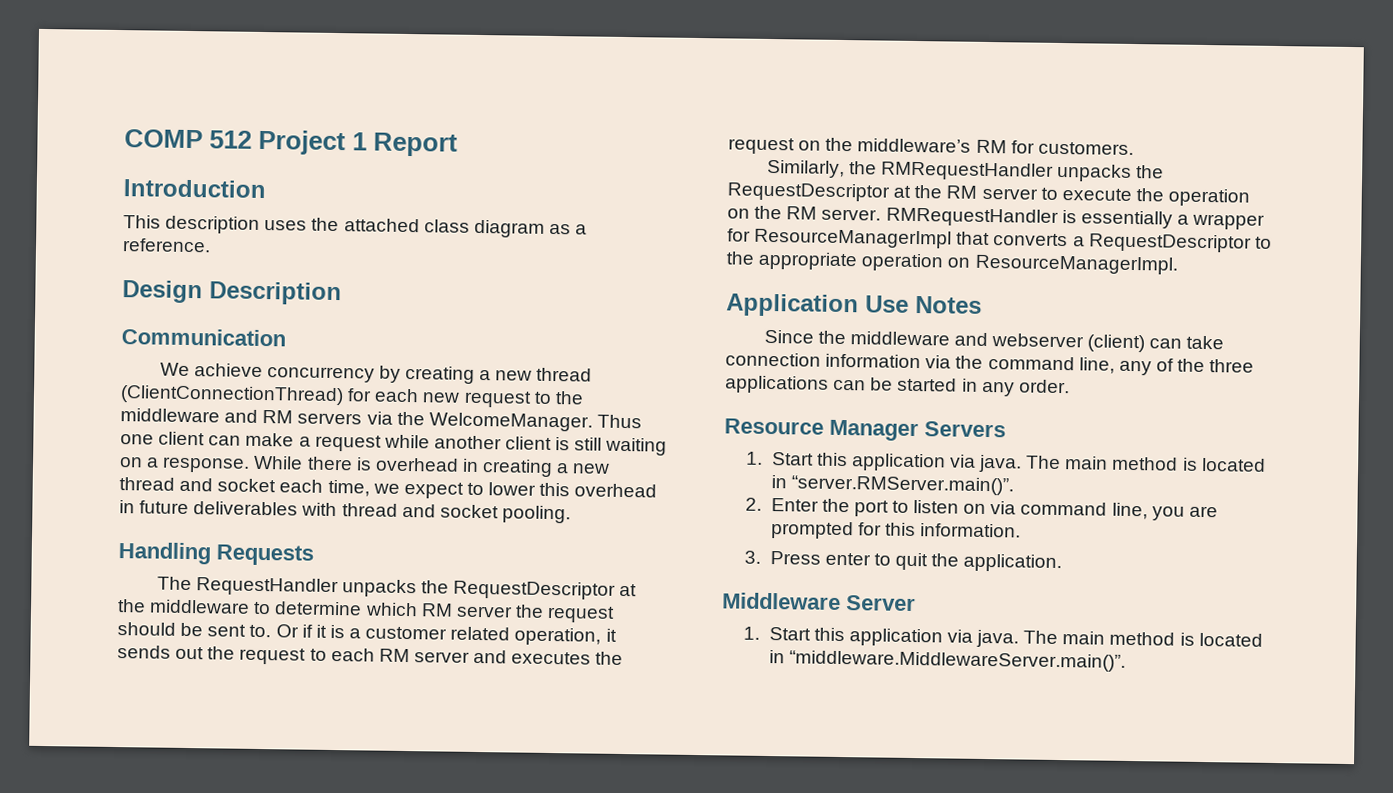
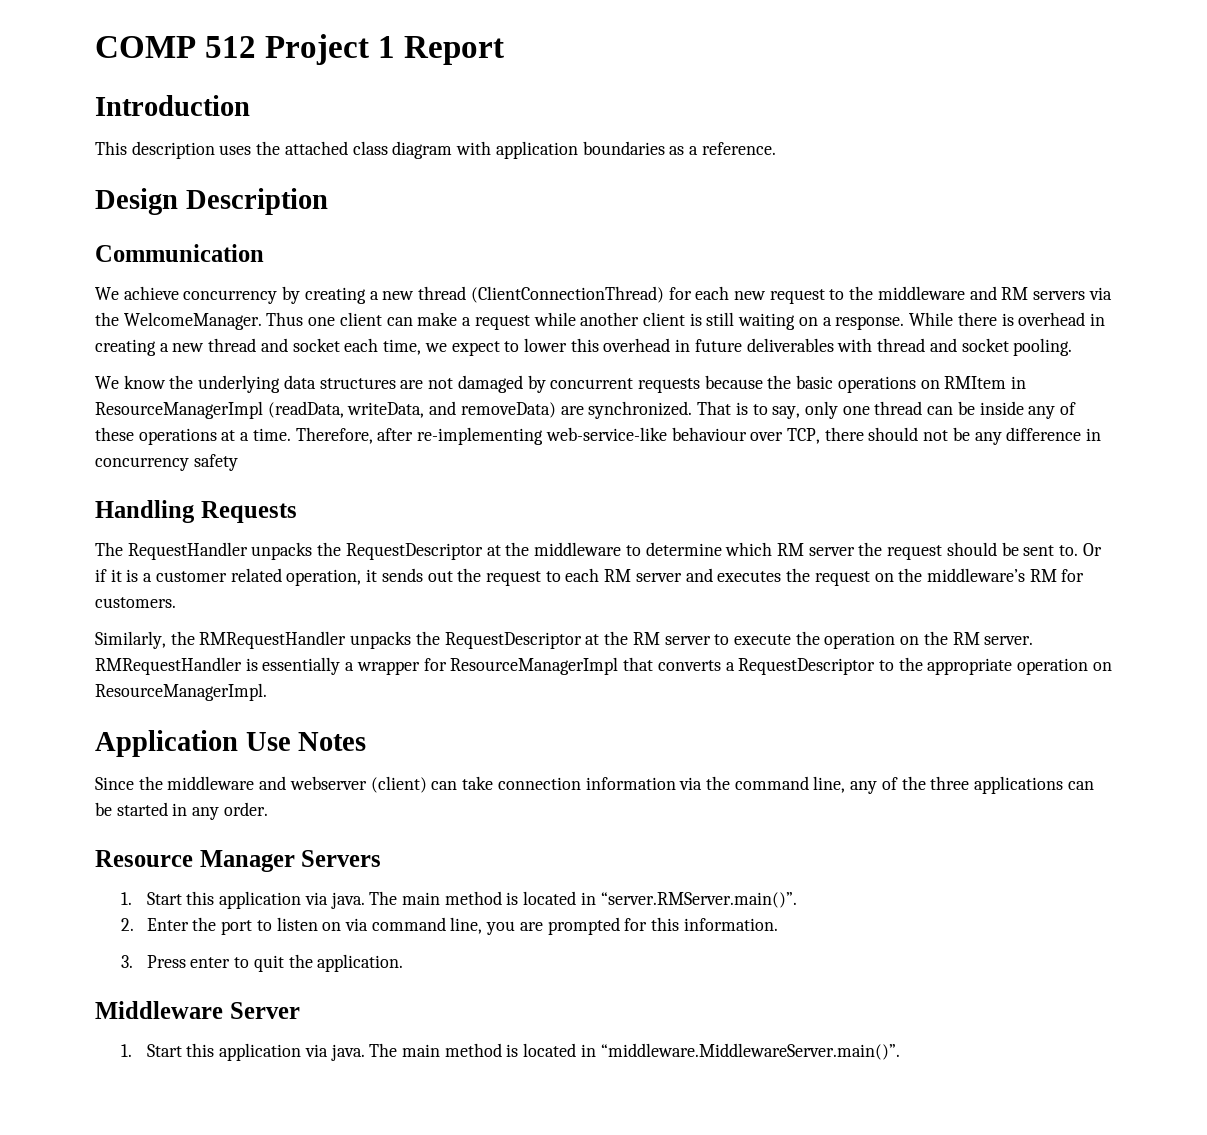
(545, 228) none -> [456,141,665,159] with application boundaries
(571, 514) none -> [95,375,1027,393] [95,401,1077,419] [95,427,1102,445] [95,454,238,471] // We know the underlying data structures are not damaged by concurrent requests because the basic operations on RMItem in ResourceManagerImpl (readData, writeData, and removeData) are synchronized. That is to say, only one thread can be inside any of these operations at a time. Therefore, after re-implementing web-service-like behaviour over TCP, there should not be any difference in concurrency safety

